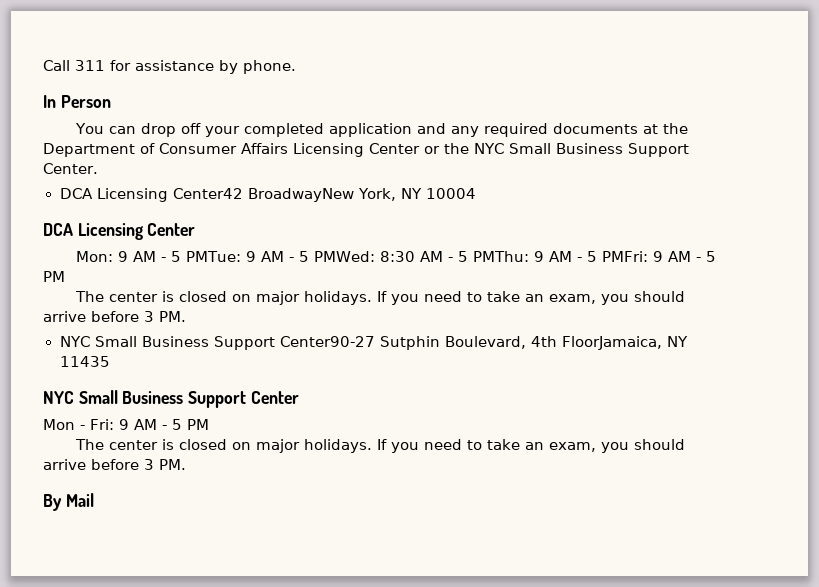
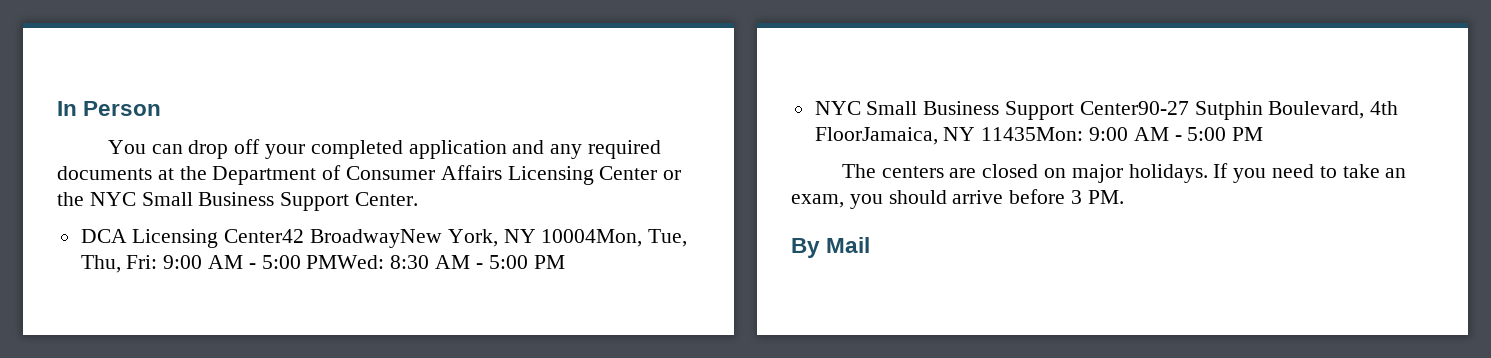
[43,60,296,74] Call 311 for assistance by phone. // -> (57, 108) none
[426,188,477,199] [43,223,196,240] [75,251,716,262] [43,271,65,282] [74,291,685,305] [43,311,186,322] 10004 // DCA Licensing Center // Mon: 9 AM - 5 PMTue: 9 AM - 5 PMWed: 8:30 AM - 5 PMThu: 9 AM - 5 PMFri: 9 AM - 5 PM // The center is closed on major holidays. If you need to take an exam, you should arrive before 3 PM. -> [541,229,688,247] [80,255,565,273] 10004Mon, Tue, Thu, Fri: 9:00 AM - 5:00 PMWed: 8:30 AM - 5:00 PM
[59,356,110,367] [43,390,299,408] [43,419,209,430] [74,439,174,450] 11435 // NYC Small Business Support Center // Mon - Fri: 9 AM - 5 PM // The center is -> [981,127,1264,141] [841,164,977,178] 11435Mon: 9:00 AM - 5:00 PM // The centers are

